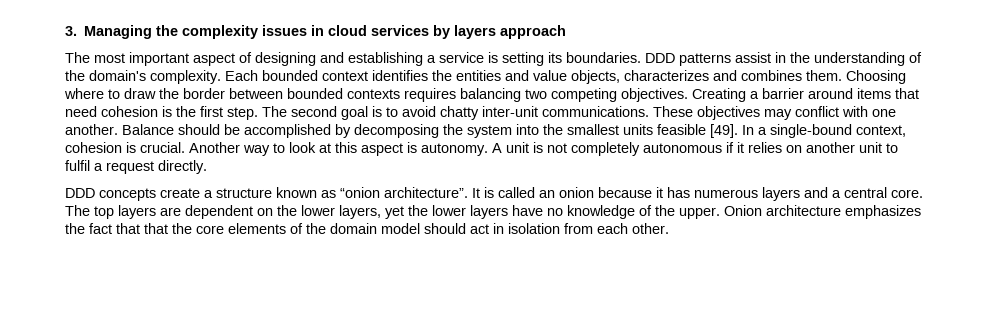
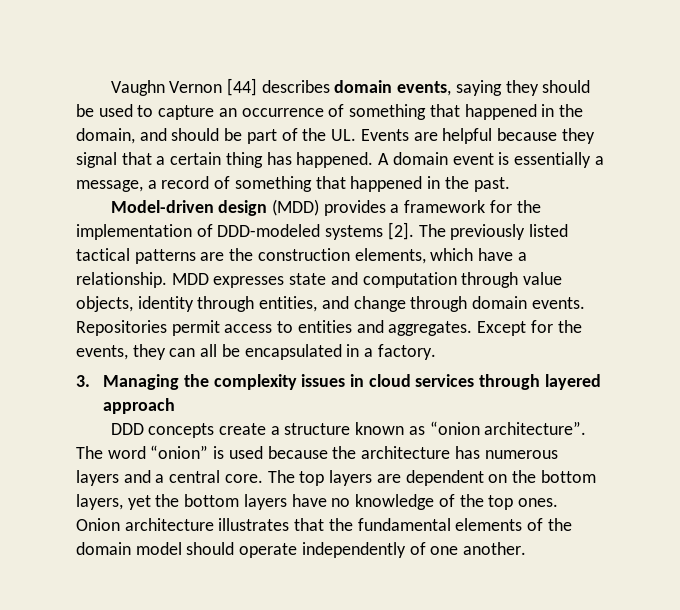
(65, 31) none -> [110,78,591,96] [76,104,583,120] [76,128,595,144] [76,152,604,168] [76,176,510,192] [110,199,541,216] [76,222,569,240] [76,248,527,264] [76,272,563,288] [76,296,585,312] [76,320,582,336] [76,344,436,360] Vaughn Vernon [44] describes domain events, saying they should be used to capture an occurrence of something that happened in the domain, and should be part of the UL. Events are helpful because they signal that a certain thing has happened. A domain event is essentially a message, a record of something that happened in the past. // Model-driven design (MDD) provides a framework for the implementation of DDD-modeled systems [2]. The previously listed tactical patterns are the construction elements, which have a relationship. MDD expresses state and computation through value objects, identity through entities, and change through domain events. Repositories permit access to entities and aggregates. Except for the events, they can all be encapsulated in a factory. //
[433,25,497,39] by layers -> [479,374,601,390] through layered
[65,52,922,66] [65,70,906,84] [64,88,919,102] [65,106,896,120] [65,124,906,138] [65,142,898,156] [65,160,207,174] // The most important aspect of designing and establishing a service is setting its boundaries. DDD patterns assist in the understanding of the domain's complexity. Each bounded context identifies the entities and value objects, characterizes and combines them. Choosing where to draw the border between bounded contexts requires balancing two competing objectives. Creating a barrier around items that need cohesion is the first step. The second goal is to avoid chatty inter-unit communications. These objectives may conflict with one another. Balance should be accomplished by decomposing the system into the smallest units feasible [49]. In a single-bound context, cohesion is crucial. Another way to look at this aspect is autonomy. A unit is not completely autonomous if it relies on another unit to fulfil a request directly. -> (176, 406) none
[472,187,663,198] It is called an onion because it -> [76,445,451,459] The word “onion” is used because the architecture
[301,205,335,216] lower -> [540,470,596,483] bottom
[432,205,466,216] lower -> [184,494,240,507] bottom
[679,205,921,219] [65,223,140,234] upper. Onion architecture emphasizes the fact that -> [488,495,558,510] [76,518,290,531] top ones. Onion architecture illustrates
[196,225,224,234] core -> [357,518,451,531] fundamental
[470,223,669,234] act in isolation from each other. -> [239,542,527,558] operate independently of one another.

